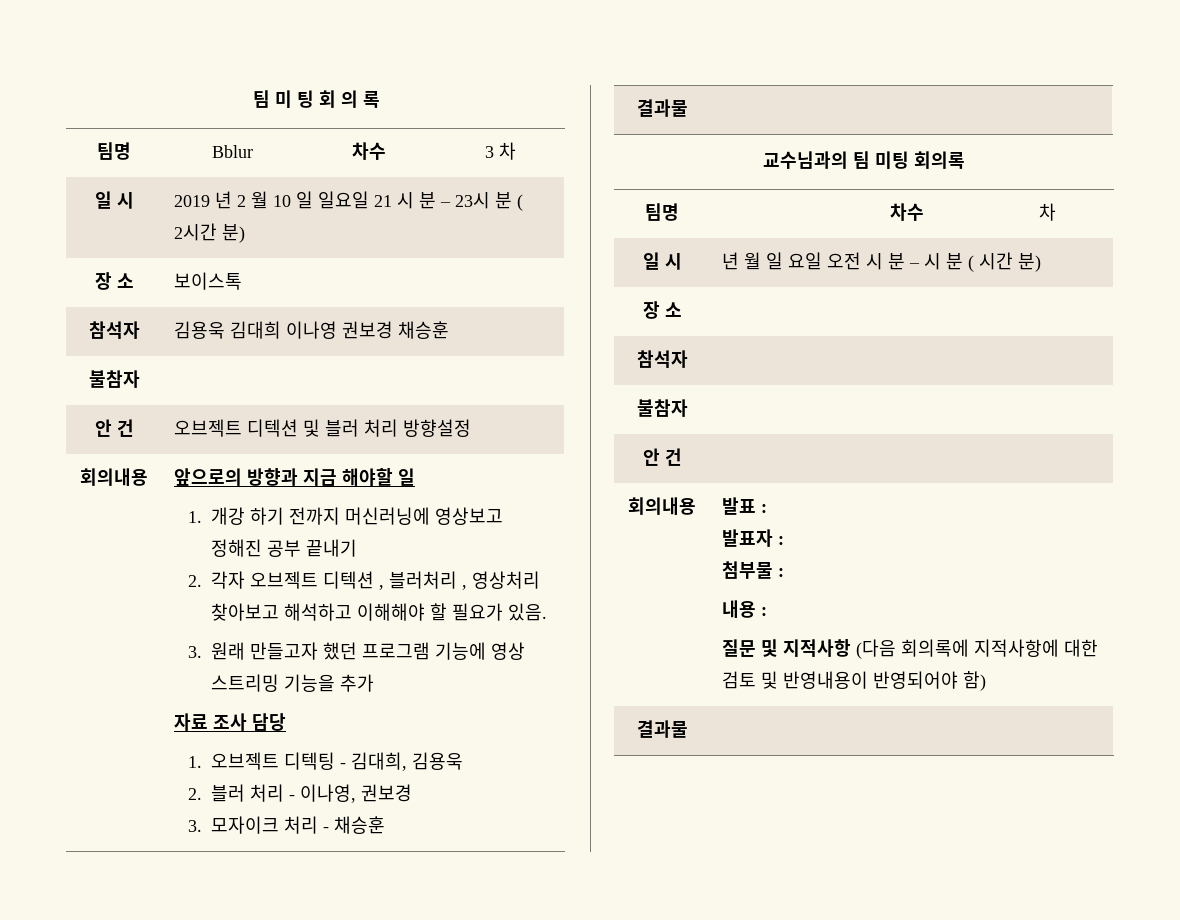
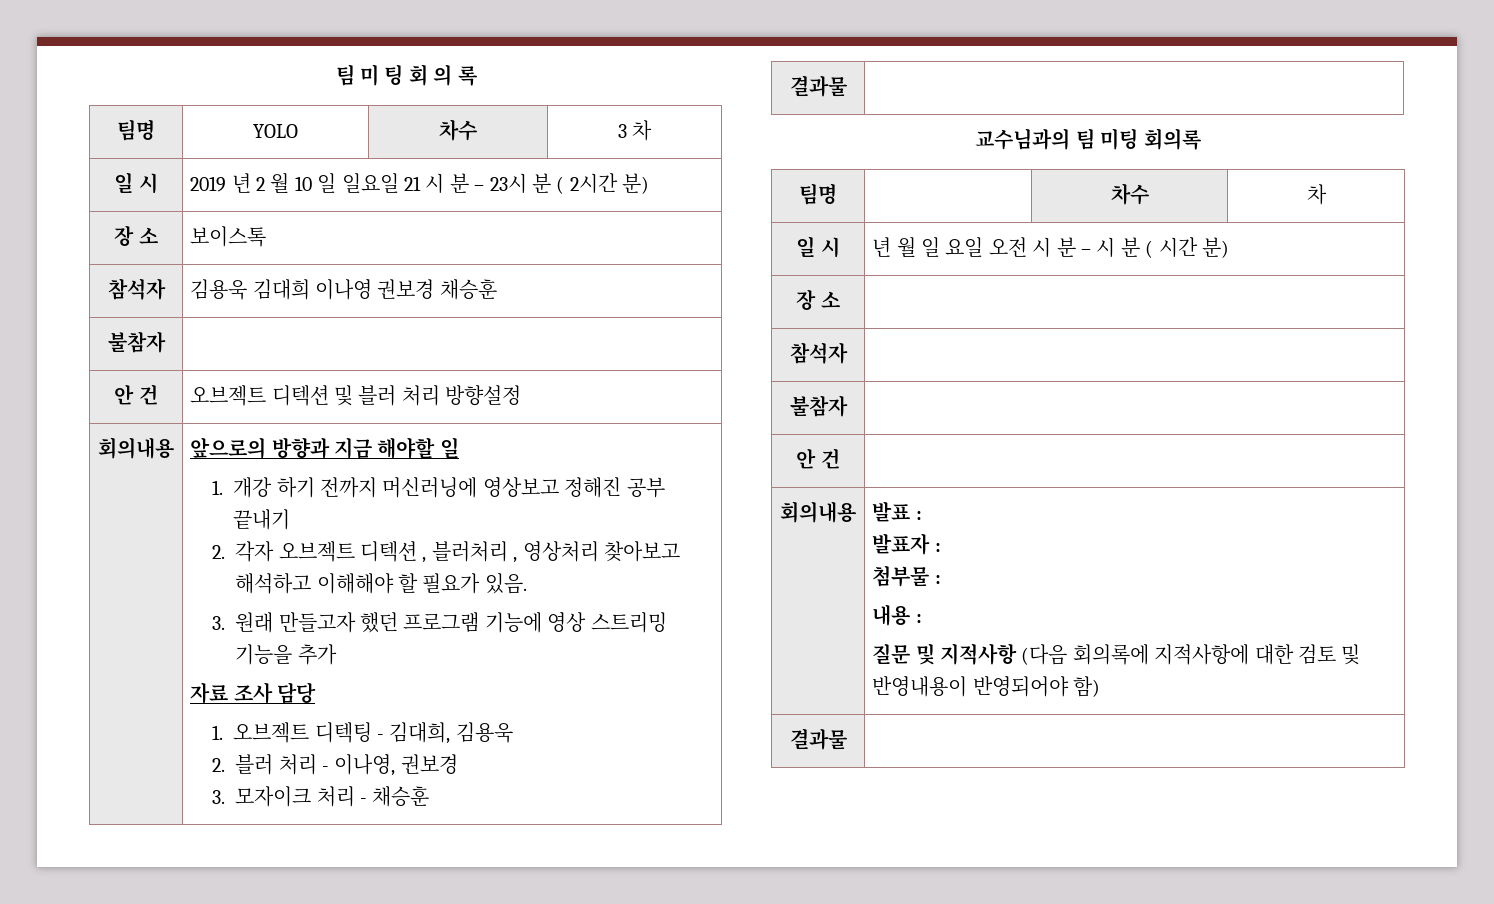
[211,145,253,158] Bblur -> [253,124,298,138] YOLO

